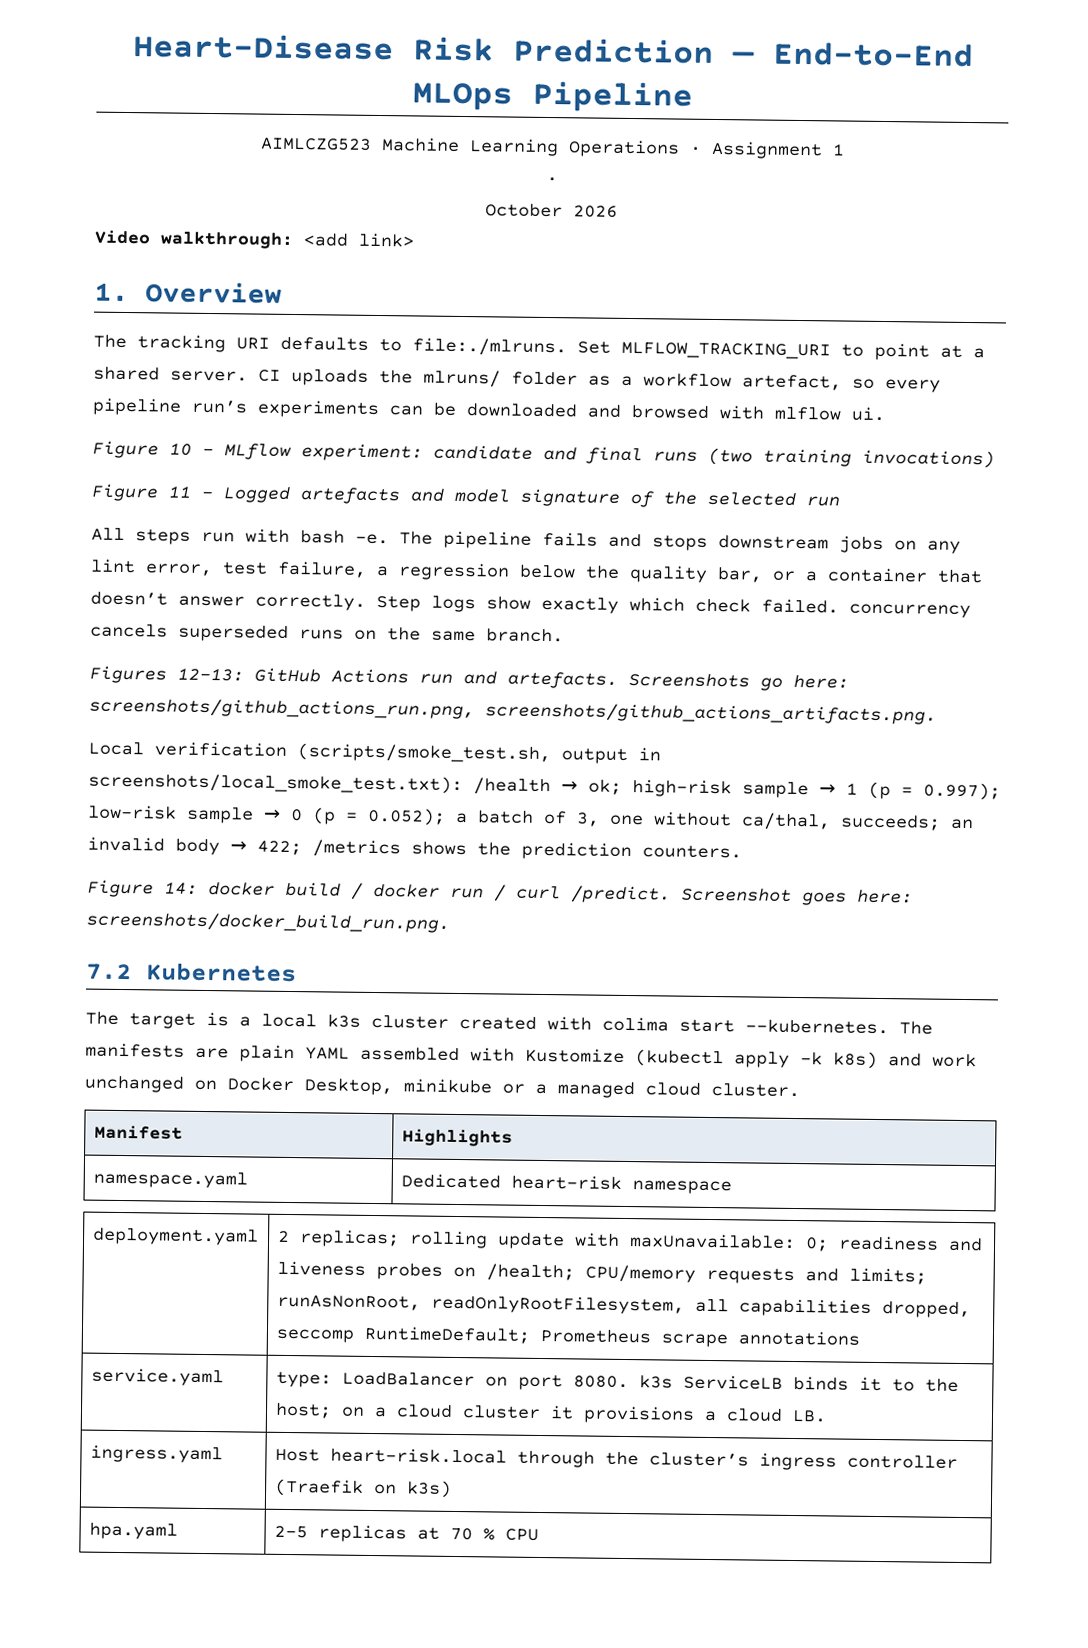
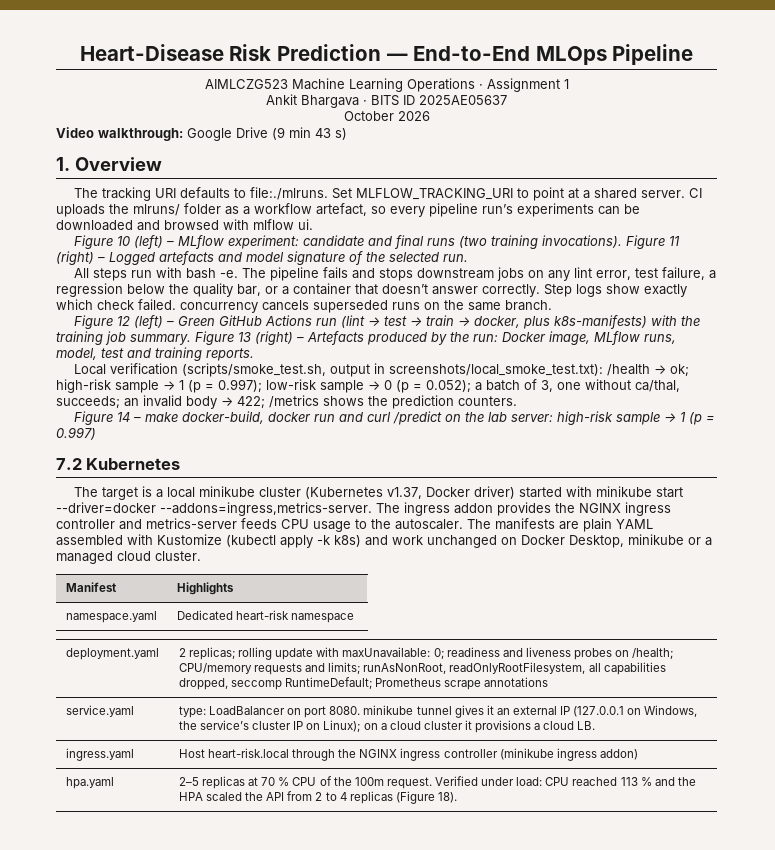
[545,176,558,185] · -> [266,94,507,108] Ankit Bhargava · BITS ID 2025AE05637
[303,232,414,248] <add link> -> [187,127,347,141] Google Drive (9 min 43 s)
(192, 449) none -> [134,235,164,249] (left)
[862,449,995,469] invocations) // -> [542,235,623,248] invocations).
(191, 491) none -> [56,251,94,265] (right)
[806,496,840,507] run -> [443,254,468,262] run.
[89,665,849,691] [89,697,937,725] Figures 12–13: GitHub Actions run and artefacts. Screenshots go here: screenshots/github_actions_run.png, screenshots/github_actions_artifacts.png. -> [74,315,701,329] [56,331,676,345] [56,347,254,361] Figure 12 (left) – Green GitHub Actions run (lint → test → train → docker, plus k8s-manifests) with the training job summary. Figure 13 (right) – Artefacts produced by the run: Docker image, MLflow runs, model, test and training reports.
[164,881,913,906] [86,911,450,933] 14: docker build / docker run / curl /predict. Screenshot goes here: screenshots/docker_build_run.png. -> [117,411,716,425] [56,427,96,440] 14 – make docker-build, docker run and curl /predict on the lab server: high-risk sample → 1 (p = 0.997)
[327,1014,889,1035] k3s cluster created with colima start --kubernetes. -> [199,486,684,499] [56,502,671,516] [56,518,463,532] minikube cluster (Kubernetes v1.37, Docker driver) started with minikube start --driver=docker --addons=ingress,metrics-server. The ingress addon provides the NGINX ingress controller and metrics-server feeds CPU usage to the autoscaler.
[638,1374,959,1392] [274,1402,332,1419] k3s ServiceLB binds it to the host; -> [363,705,698,718] [178,720,361,733] minikube tunnel gives it an external IP (127.0.0.1 on Windows, the service’s cluster IP on Linux);
[648,1452,958,1471] [274,1478,452,1498] cluster’s ingress controller (Traefik on k3s) -> [359,748,638,761] NGINX ingress controller (minikube ingress addon)
(539, 1534) none -> [319,776,696,789] [178,791,457,804] of the 100m request. Verified under load: CPU reached 113 % and the HPA scaled the API from 2 to 4 replicas (Figure 18).

